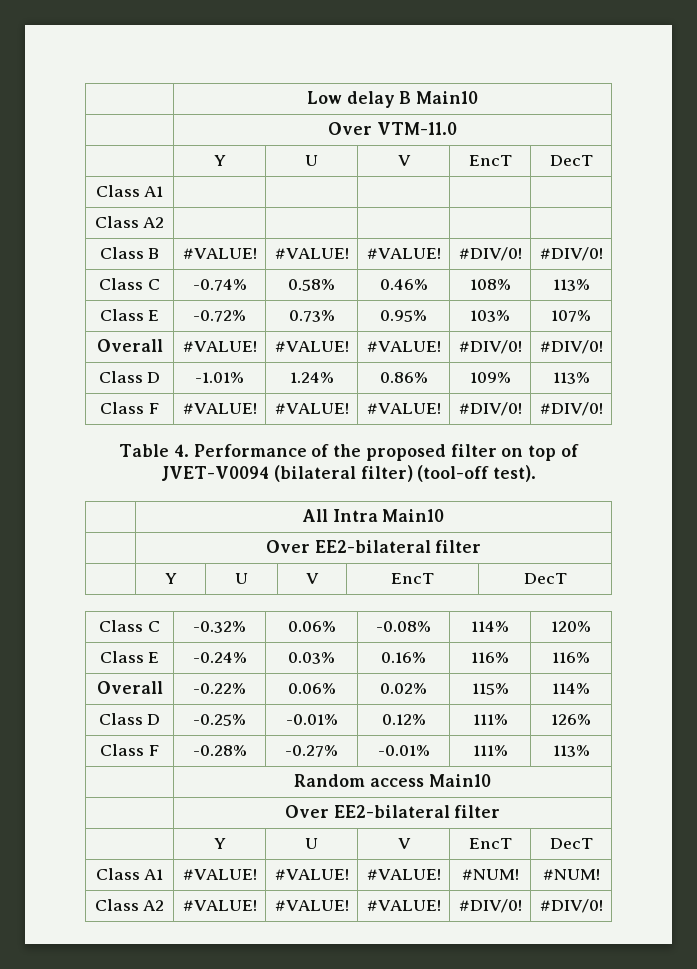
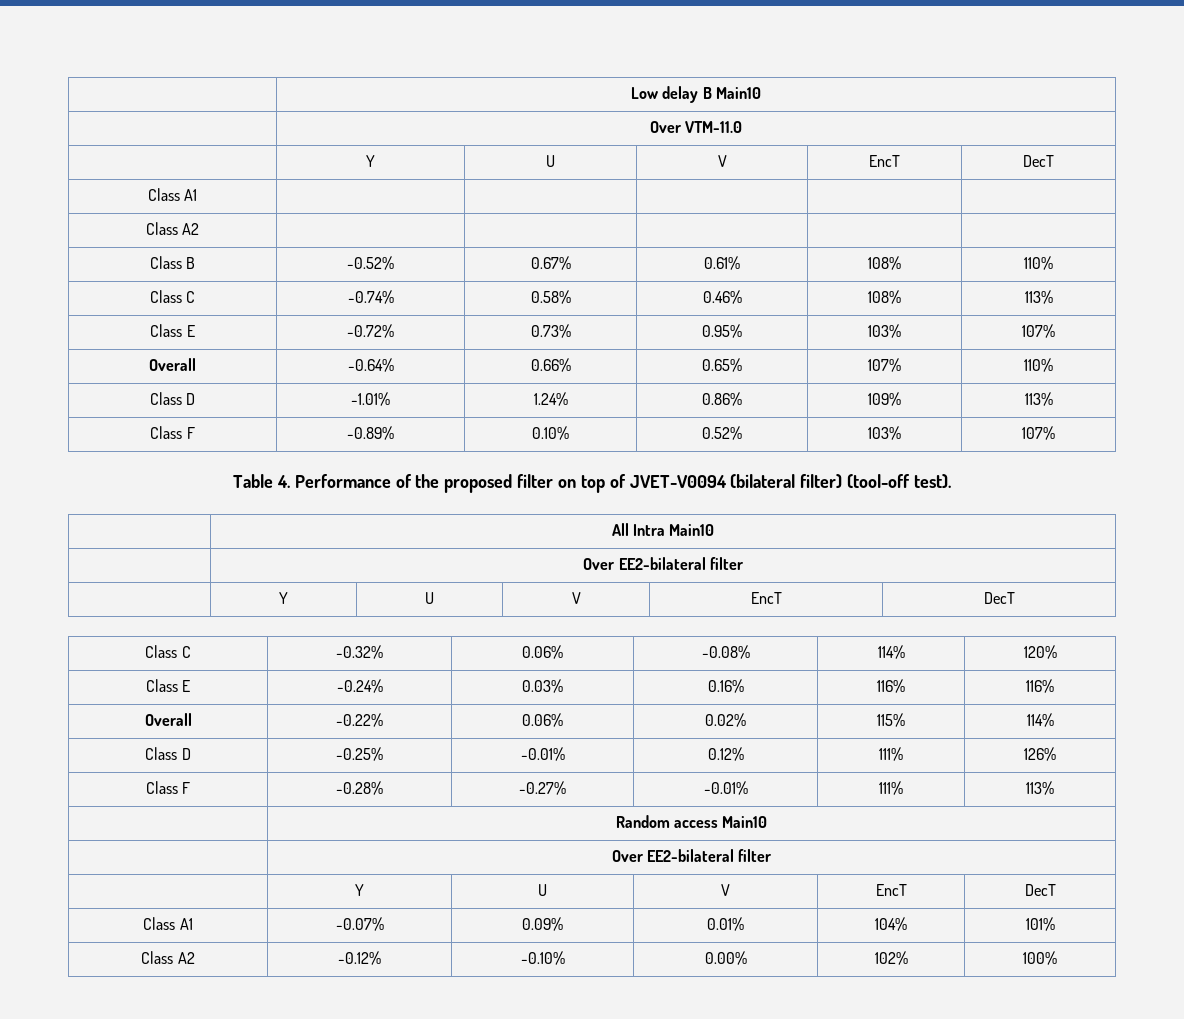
[182,248,257,259] [274,248,349,259] [366,248,441,259] [458,247,522,261] [539,247,603,261] #VALUE! | #VALUE! | #VALUE! | #DIV/0! | #DIV/0! -> [347,256,394,270] [530,256,571,270] [704,256,740,270] [868,256,901,270] [1024,256,1053,270] -0.52% | 0.67% | 0.61% | 108% | 110%
[182,341,257,352] [274,341,349,352] [366,341,441,352] [458,340,522,354] [539,340,603,354] #VALUE! | #VALUE! | #VALUE! | #DIV/0! | #DIV/0! -> [347,358,394,372] [530,358,571,372] [702,358,742,372] [868,358,901,372] [1024,358,1053,372] -0.64% | 0.66% | 0.65% | 107% | 110%
[182,403,257,414] [274,403,349,414] [366,403,441,414] [458,402,522,416] [539,402,603,416] #VALUE! | #VALUE! | #VALUE! | #DIV/0! | #DIV/0! -> [347,426,394,440] [532,426,569,440] [702,426,742,440] [868,426,901,440] [1022,426,1055,440] -0.89% | 0.10% | 0.52% | 103% | 107%
[182,869,257,880] [274,869,349,880] [366,869,441,880] [461,869,519,880] [542,869,600,880] [94,899,165,911] [182,900,257,911] [274,900,349,911] [366,900,441,911] [458,899,522,913] [539,899,603,913] #VALUE! | #VALUE! | #VALUE! | #NUM! | #NUM! // Class A2 | #VALUE! | #VALUE! | #VALUE! | #DIV/0! | #DIV/0! -> [335,917,384,931] [522,917,563,931] [707,917,744,931] [875,917,907,931] [1025,917,1055,931] [141,951,195,964] [338,951,381,965] [520,951,565,965] [704,951,747,965] [874,951,908,965] [1023,951,1057,965] -0.07% | 0.09% | 0.01% | 104% | 101% // Class A2 | -0.12% | -0.10% | 0.00% | 102% | 100%

